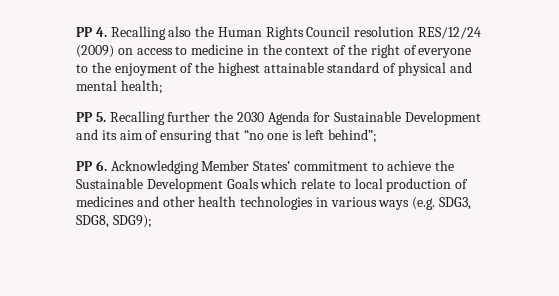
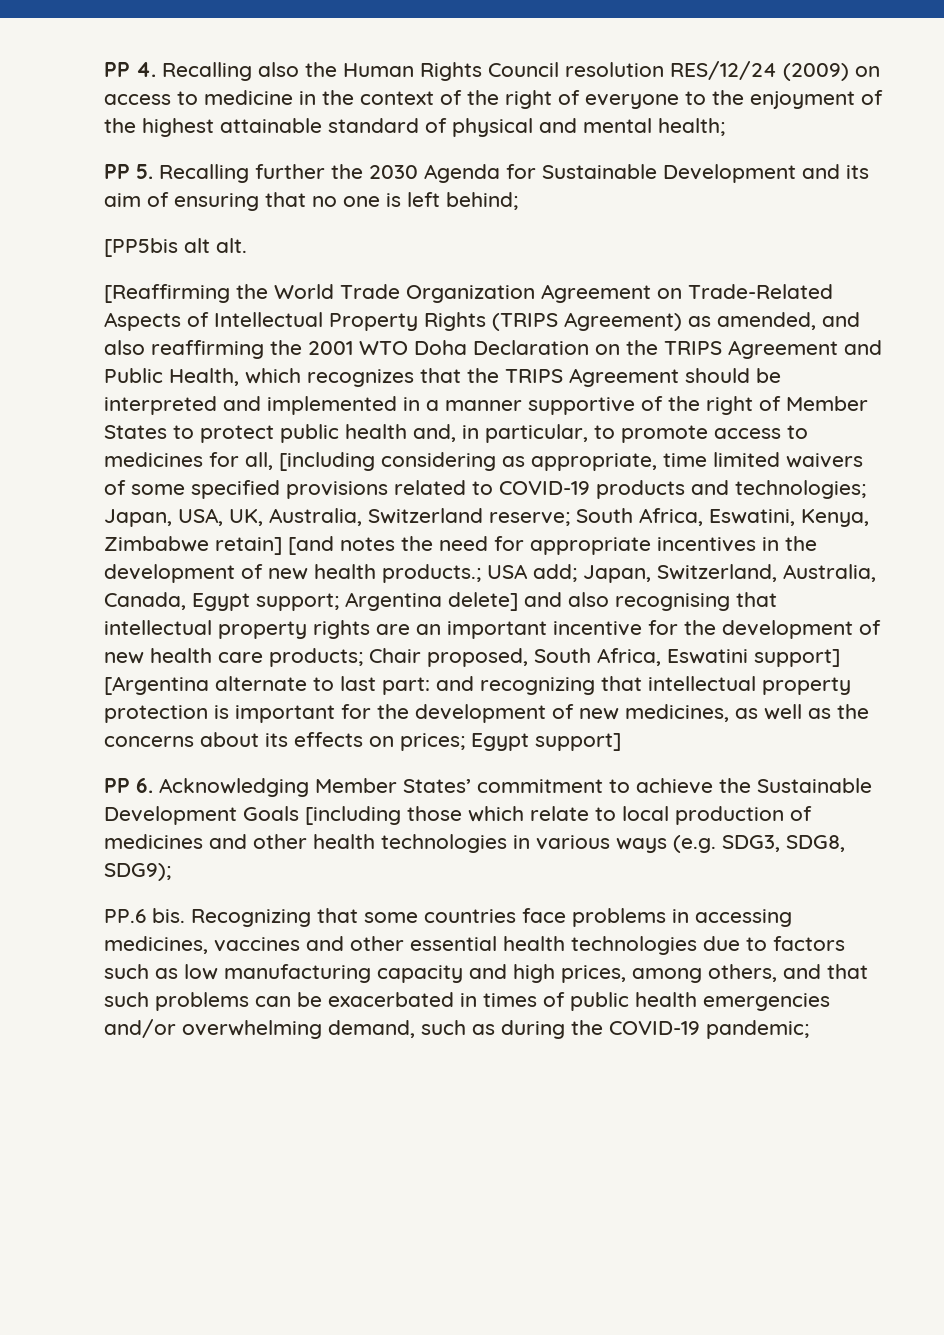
[243,129,264,140] “no -> [312,196,337,207] no
[327,129,377,143] behind”; -> [446,192,518,210] [104,238,247,257] [104,284,833,303] [104,312,860,331] [104,340,882,359] [104,368,781,387] [104,396,868,415] [104,424,808,443] [104,452,863,471] [104,480,866,499] [104,508,869,527] [104,536,817,555] [104,564,876,583] [104,592,777,611] [104,620,881,639] [104,648,840,667] [104,676,851,695] [104,704,869,723] [104,732,621,751] behind; // [PP5bis alt alt. // [Reaffirming the World Trade Organization Agreement on Trade-Related Aspects of Intellectual Property Rights (TRIPS Agreement) as amended, and also reaffirming the 2001 WTO Doha Declaration on the TRIPS Agreement and Public Health, which recognizes that the TRIPS Agreement should be interpreted and implemented in a manner supportive of the right of Member States to protect public health and, in particular, to promote access to medicines for all, [including considering as appropriate, time limited waivers of some specified provisions related to COVID-19 products and technologies; Japan, USA, UK, Australia, Switzerland reserve; South Africa, Eswatini, Kenya, Zimbabwe retain] [and notes the need for appropriate incentives in the development of new health products.; USA add; Japan, Switzerland, Australia, Canada, Egypt support; Argentina delete] and also recognising that intellectual property rights are an important incentive for the development of new health care products; Chair proposed, South Africa, Eswatini support] [Argentina alternate to last part: and recognizing that intellectual property protection is important for the development of new medicines, as well as the concerns about its effects on prices; Egypt support]
(259, 183) none -> [305,806,462,825] [including those
(152, 221) none -> [104,908,792,927] [104,936,845,955] [104,964,868,983] [104,992,830,1011] [104,1019,809,1039] // PP.6 bis. Recognizing that some countries face problems in accessing medicines, vaccines and other essential health technologies due to factors such as low manufacturing capacity and high prices, among others, and that such problems can be exacerbated in times of public health emergencies and/or overwhelming demand, such as during the COVID-19 pandemic;

